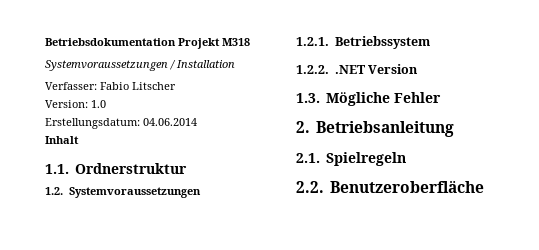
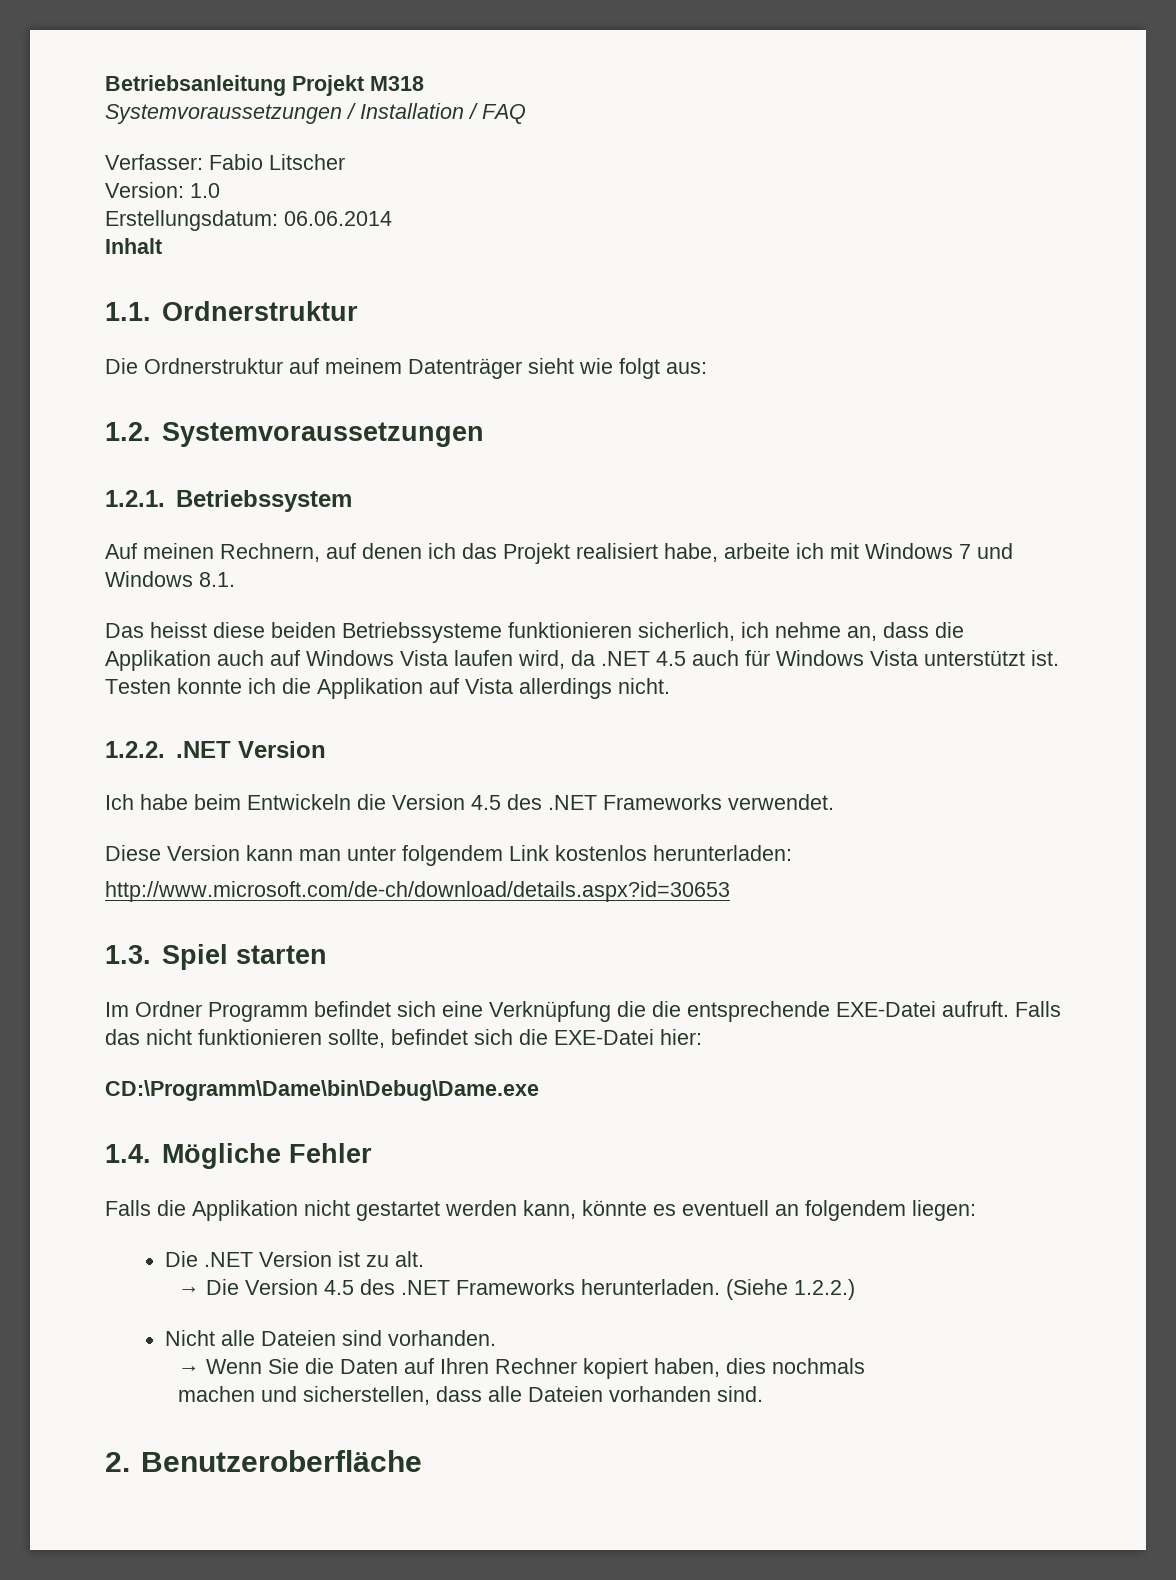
[45,38,176,46] Betriebsdokumentation -> [105,75,286,96] Betriebsanleitung
(235, 64) none -> [468,103,526,124] / FAQ
[143,118,197,126] 04.06.2014 -> [284,211,392,226] 06.06.2014
[45,187,201,198] [296,36,430,49] [296,64,418,74] [296,92,441,106] [296,121,454,137] [296,152,406,166] [296,181,324,193] 1.2. Systemvoraussetzungen // 1.2.1. Betriebssystem // 1.2.2. .NET Version // 1.3. Mögliche Fehler // 2. Betriebsanleitung // 2.1. Spielregeln // 2.2. -> [105,358,707,379] [105,422,484,447] [105,490,352,512] [105,543,1013,564] [105,571,235,587] [105,622,964,643] [105,650,1059,671] [105,678,670,699] [105,741,326,758] [105,794,834,810] [105,845,792,866] [105,881,730,902] [105,944,327,970] [105,1001,1061,1022] [105,1029,702,1048] [105,1080,539,1101] [105,1143,372,1169] [105,1200,976,1221] [165,1251,425,1267] [177,1279,855,1300] [165,1330,497,1346] [177,1358,865,1379] [177,1386,763,1405] [105,1452,130,1472] Die Ordnerstruktur auf meinem Datenträger sieht wie folgt aus: // 1.2. Systemvoraussetzungen // 1.2.1. Betriebssystem // Auf meinen Rechnern, auf denen ich das Projekt realisiert habe, arbeite ich mit Windows 7 und Windows 8.1. // Das heisst diese beiden Betriebssysteme funktionieren sicherlich, ich nehme an, dass die Applikation auch auf Windows Vista laufen wird, da .NET 4.5 auch für Windows Vista unterstützt ist. Testen konnte ich die Applikation auf Vista allerdings nicht. // 1.2.2. .NET Version // Ich habe beim Entwickeln die Version 4.5 des .NET Frameworks verwendet. // Diese Version kann man unter folgendem Link kostenlos herunterladen: // http://www.microsoft.com/de-ch/download/details.aspx?id=30653 // 1.3. Spiel starten // Im Ordner Programm befindet sich eine Verknüpfung die die entsprechende EXE-Datei aufruft. Falls das nicht funktionieren sollte, befindet sich die EXE-Datei hier: // CD:\Programm\Dame\bin\Debug\Dame.exe // 1.4. Mögliche Fehler // Falls die Applikation nicht gestartet werden kann, könnte es eventuell an folgendem liegen: // Die .NET Version ist zu alt. // → Die Version 4.5 des .NET Frameworks herunterladen. (Siehe 1.2.2.) // Nicht alle Dateien sind vorhanden. // → Wenn Sie die Daten auf Ihren Rechner kopiert haben, dies nochmals // machen und sicherstellen, dass alle Dateien vorhanden sind. // 2.

